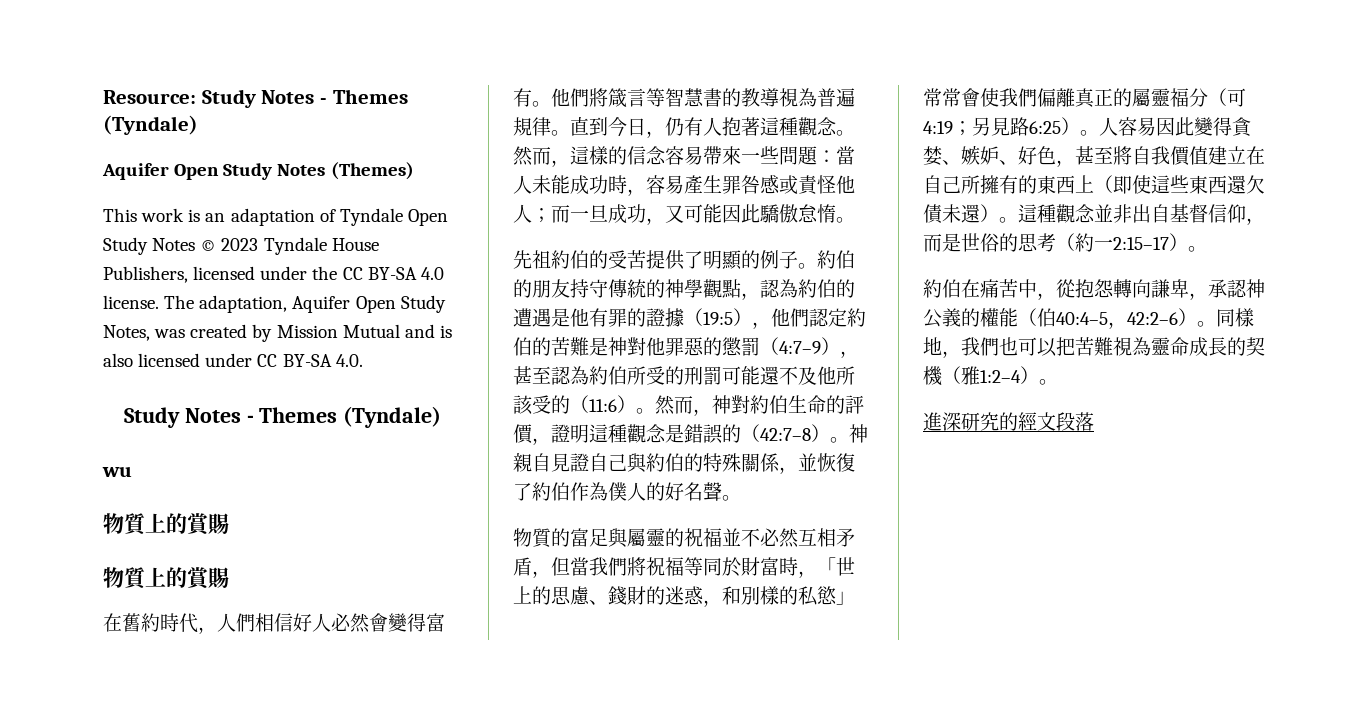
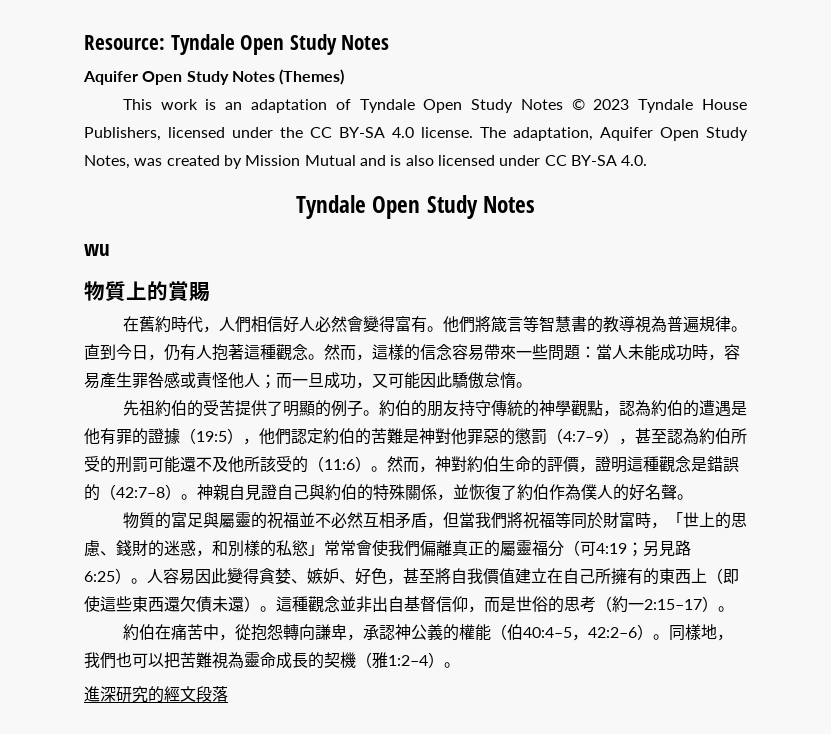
[201,89,408,108] [103,115,198,135] Study Notes - Themes (Tyndale) -> [170,34,390,55] Tyndale Open Study Notes
[123,406,442,428] Study Notes - Themes (Tyndale) -> [296,195,535,219] Tyndale Open Study Notes
[103,567,229,590] // 物質上的賞賜 -> (210, 292) none

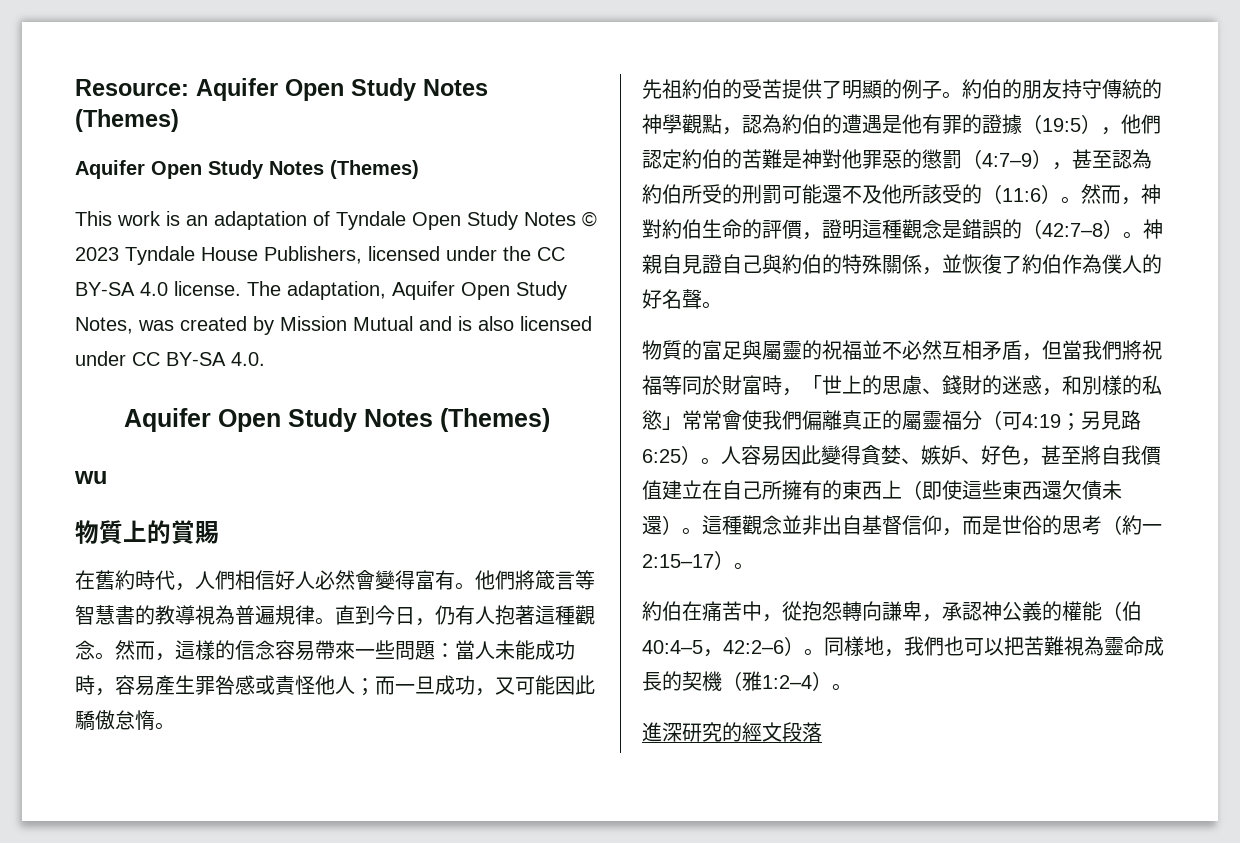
[170,34,390,55] Tyndale Open Study Notes -> [196,78,488,101] [75,109,179,132] Aquifer Open Study Notes (Themes)
[296,195,535,219] Tyndale Open Study Notes -> [123,408,550,432] Aquifer Open Study Notes (Themes)

